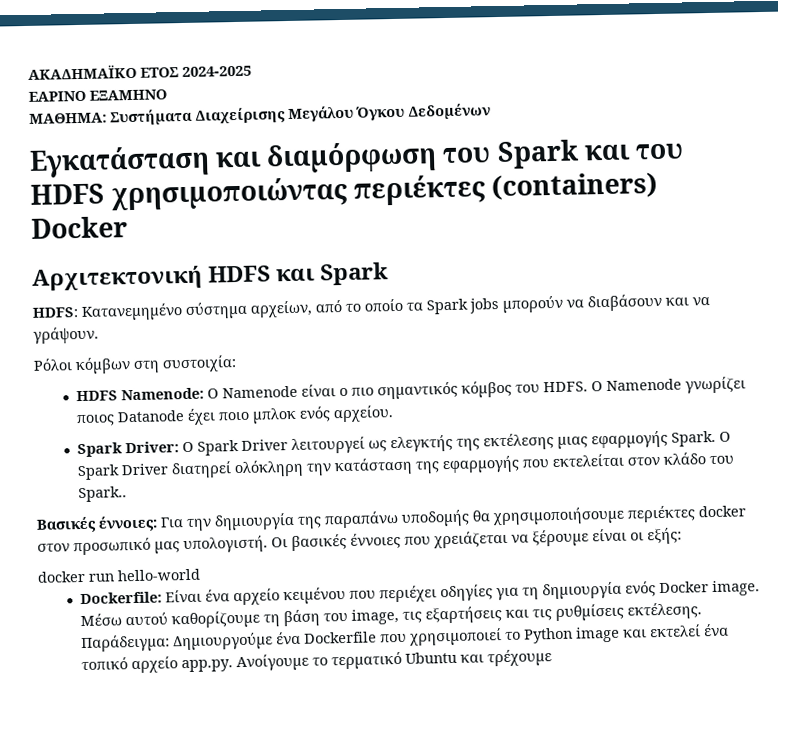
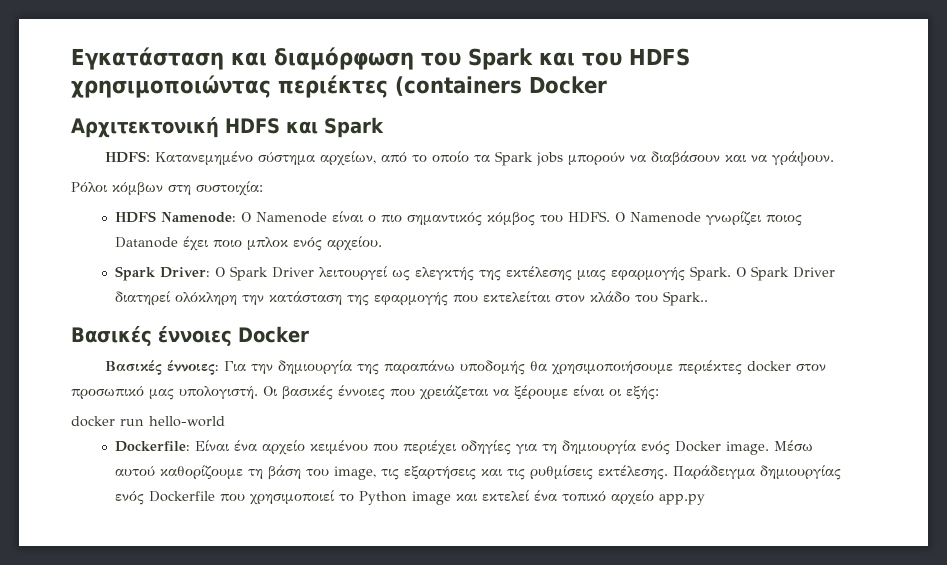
[28,64,252,80] [28,89,167,102] [29,103,491,126] ΑΚΑΔΗΜΑΪΚΟ ΕΤΟΣ 2024-2025 // ΕΑΡΙΝΟ ΕΞΑΜΗΝΟ // ΜΑΘΗΜΑ: Συστήματα Διαχείρισης Μεγάλου Όγκου Δεδομένων // -> (71, 58) none
[491,171,659,201] (containers) -> [395,76,522,96] (containers
(127, 494) none -> [71,326,309,347] // Βασικές έννοιες Docker
[80,631,301,653] Παράδειγμα: Δημιουργούμε ένα -> [673,465,842,480] [115,491,145,505] Παράδειγμα δημιουργίας ενός
[180,649,552,673] app.py. Ανοίγουμε το τερματικό Ubuntu και τρέχουμε -> [659,494,706,505] app.py

